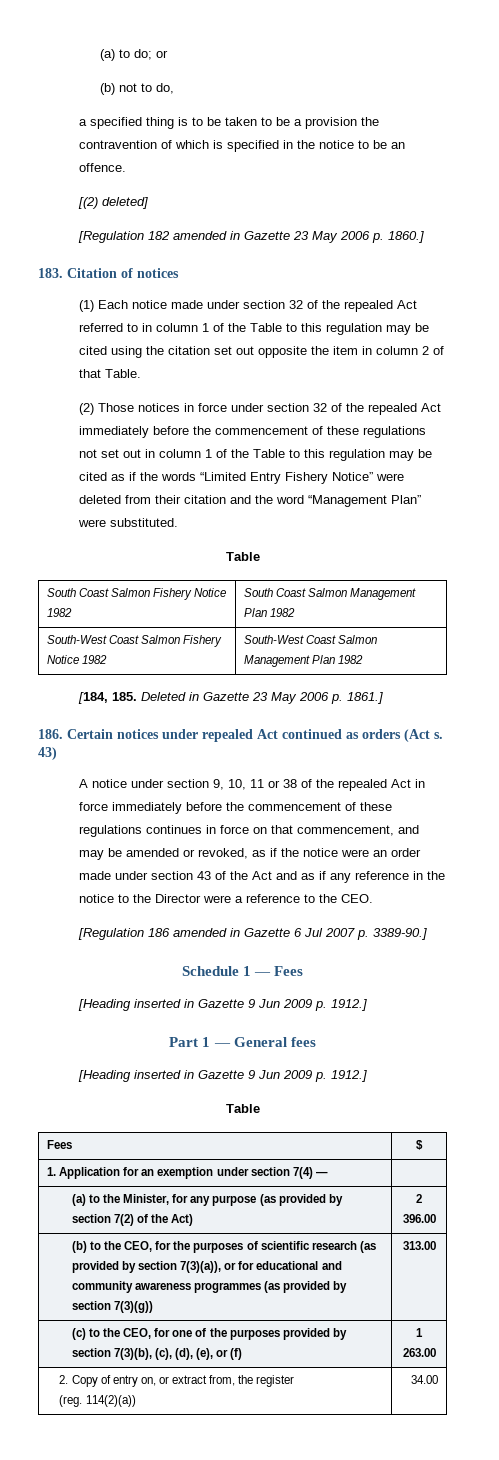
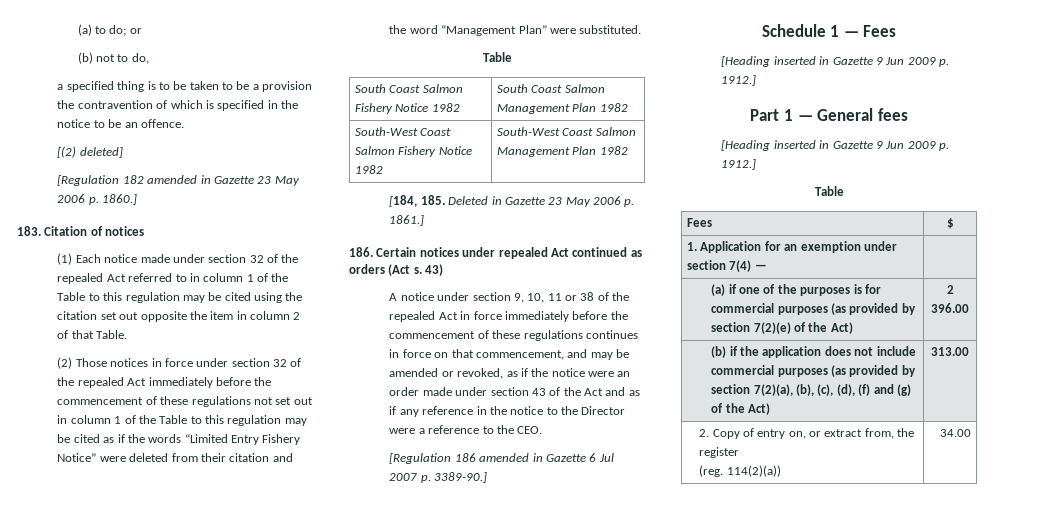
[88,1194,343,1206] [71,1214,134,1226] to the Minister, for any purpose (as provided by section 7(2) -> [728,284,881,296] [711,303,916,315] [711,322,791,334] if one of the purposes is for commercial purposes (as provided by section 7(2)(e)
[89,1241,376,1253] [71,1261,342,1273] [71,1281,348,1293] [71,1301,153,1313] [402,1241,436,1250] [71,1328,347,1340] [71,1348,243,1360] [416,1328,423,1337] [402,1348,436,1357] to the CEO, for the purposes of scientific research (as provided by section 7(3)(a)), or for educational and community awareness programmes (as provided by section 7(3)(g)) | 313.00 // (c) to the CEO, for one of the purposes provided by section 7(3)(b), (c), (d), (e), or (f) | 1 263.00 -> [729,346,916,358] [711,365,916,377] [711,384,911,396] [711,403,771,415] [931,347,969,356] if the application does not include commercial purposes (as provided by section 7(2)(a), (b), (c), (d), (f) and (g) of the Act) | 313.00

